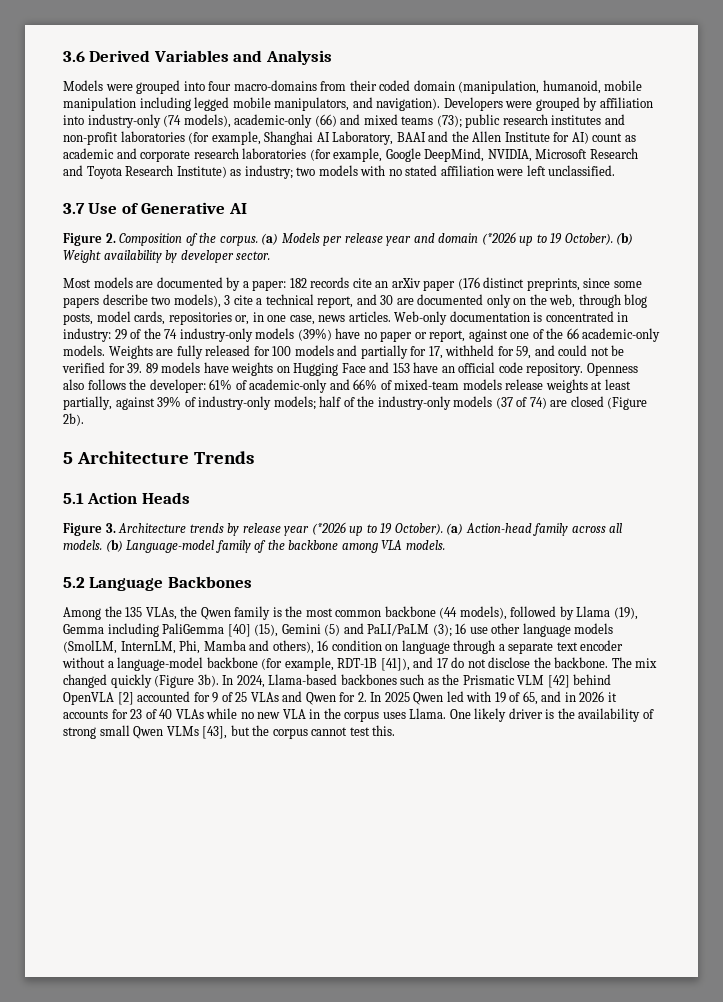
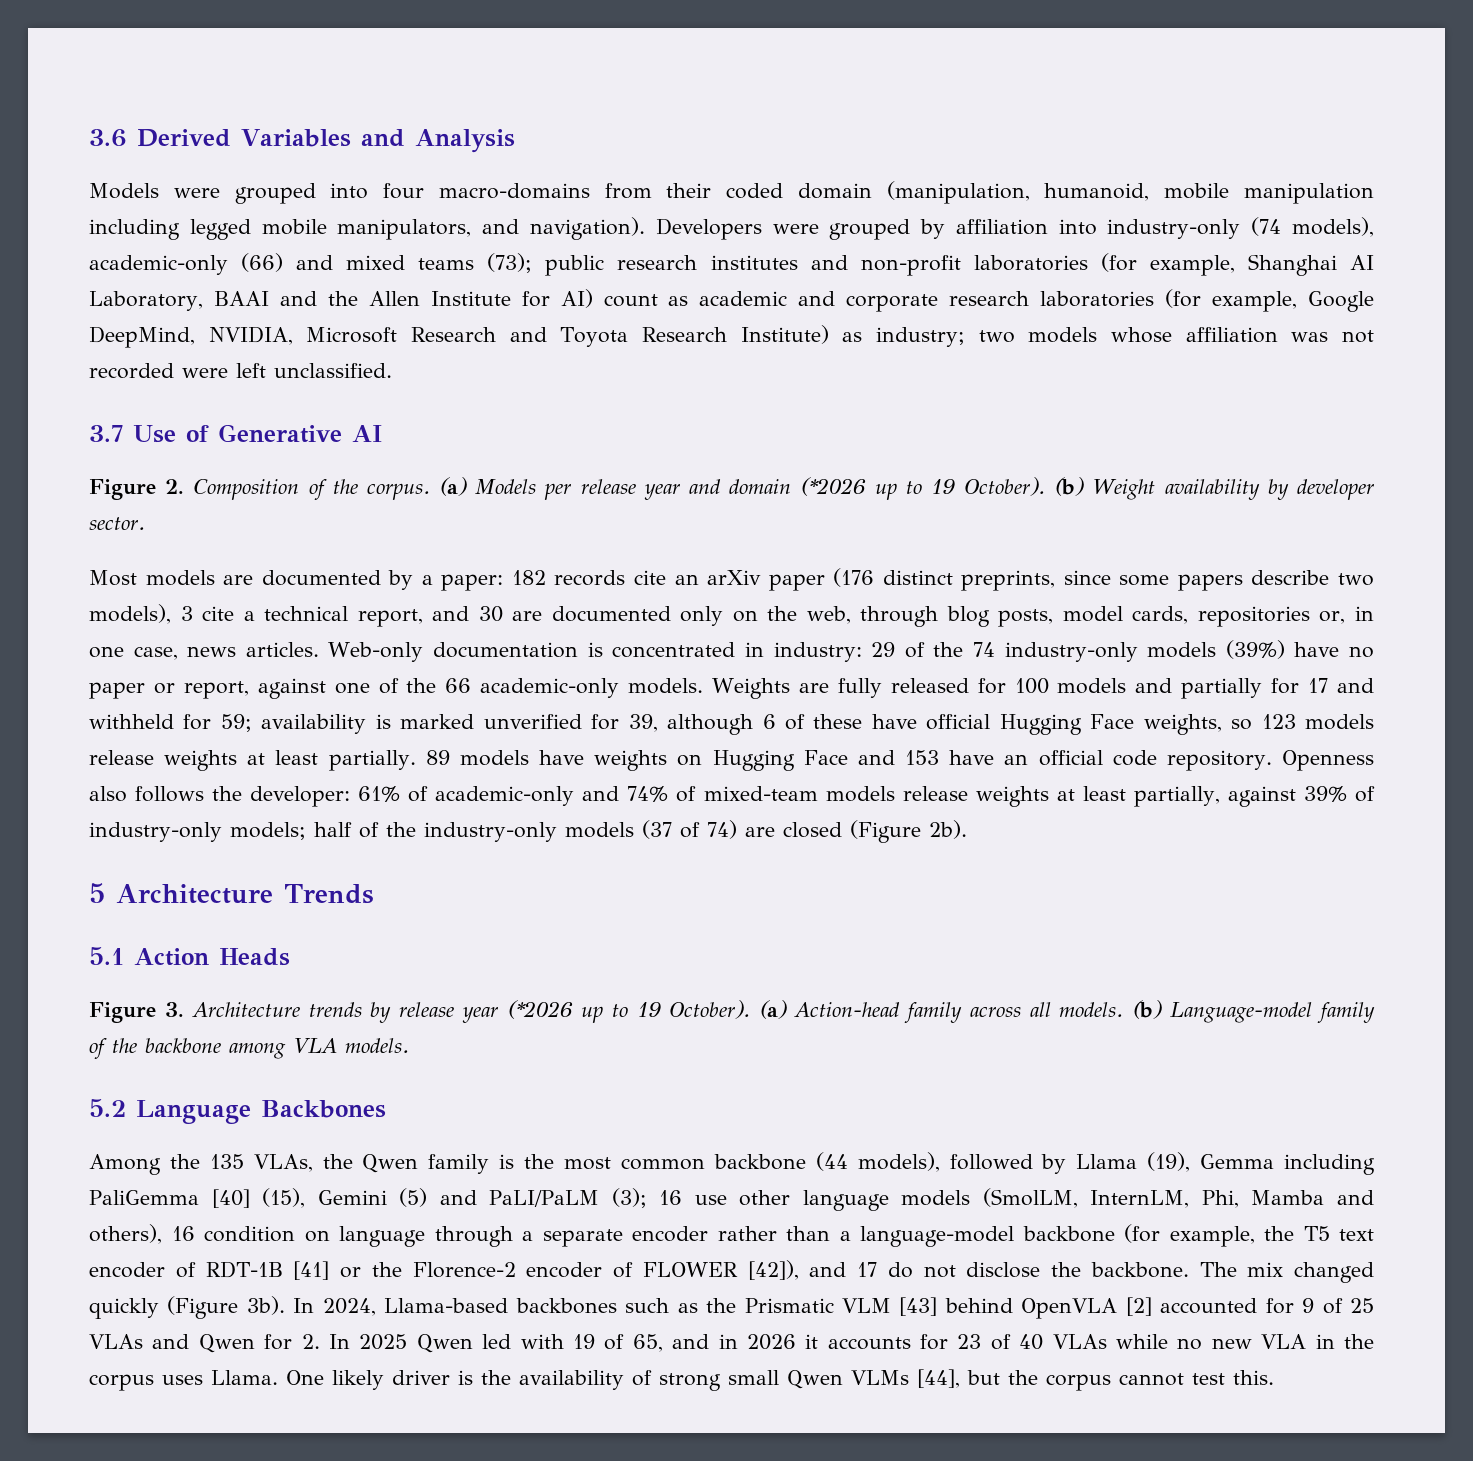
[360,165,494,176] with no stated affiliation -> [1110,327,1374,343] [89,363,174,379] whose affiliation was not recorded
[428,345,625,359] [62,362,143,374] 17, withheld for 59, and could not be verified for 39. -> [1308,678,1375,693] [89,714,1375,735] [89,750,416,771] 17 and withheld for 59; availability is marked unverified for 39, although 6 of these have official Hugging Face weights, so 123 models release weights at least partially.
[353,379,378,390] 66% -> [627,786,669,802] 74%
[556,640,624,651] [62,657,105,668] text encoder without -> [632,1226,830,1242] encoder rather than
[337,658,410,671] RDT-1B [41]), -> [1264,1226,1374,1241] [89,1260,799,1280] the T5 text encoder of RDT-1B [41] or the Florence-2 encoder of FLOWER [42]),
[547,675,570,688] [42] -> [899,1297,938,1316] [43]
[202,726,228,739] [43], -> [917,1369,960,1388] [44],

